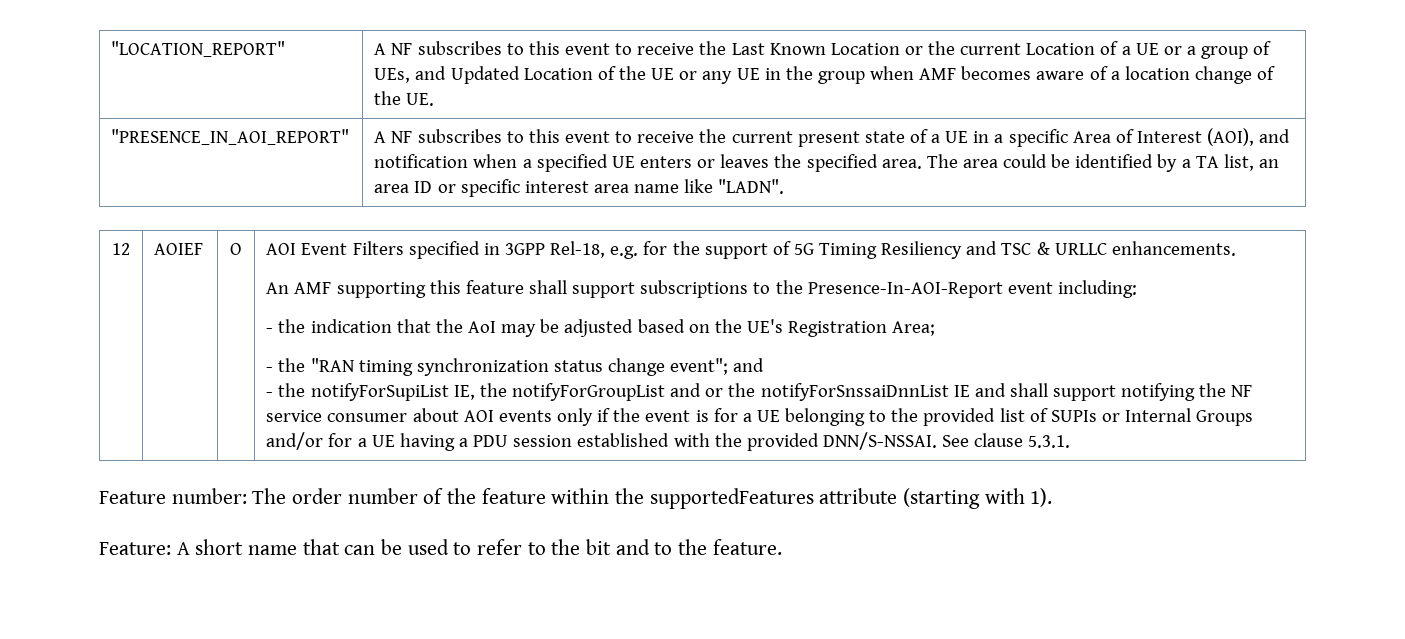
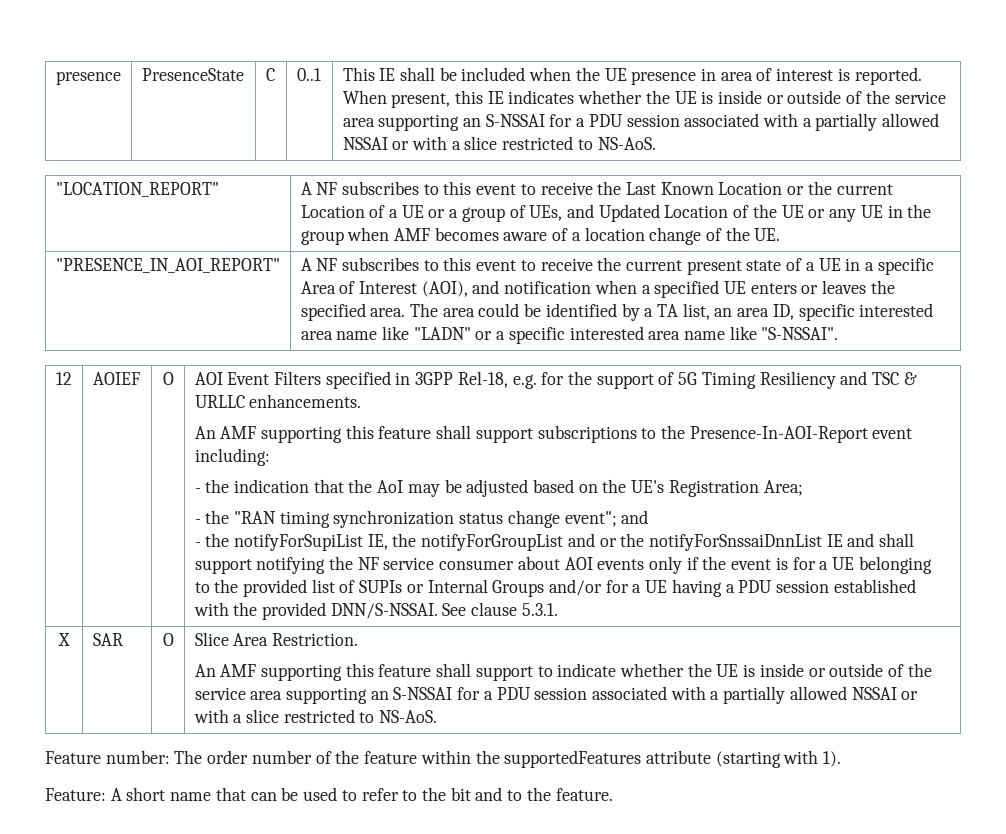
(111, 49) none -> [55,71,121,85] [141,68,244,81] [265,68,275,81] [296,68,321,81] [342,67,922,85] [342,90,946,108] [342,113,940,131] [342,136,656,150] presence | PresenceState | C | 0..1 | This IE shall be included when the UE presence in area of interest is reported. When present, this IE indicates whether the UE is inside or outside of the service area supporting an S-NSSAI for a PDU session associated with a partially allowed NSSAI or with a slice restricted to NS-AoS. //
[414,179,785,197] ID or specific interest area name like "LADN". -> [772,303,934,321] [300,326,839,344] ID, specific interested area name like "LADN" or a specific interested area name like "S-NSSAI".
(1071, 441) none -> [58,633,70,646] [92,633,123,646] [162,633,174,646] [194,632,358,646] [194,663,932,681] [194,686,919,704] [193,709,438,723] // X | SAR | O | Slice Area Restriction. // An AMF supporting this feature shall support to indicate whether the UE is inside or outside of the service area supporting an S-NSSAI for a PDU session associated with a partially allowed NSSAI or with a slice restricted to NS-AoS.

